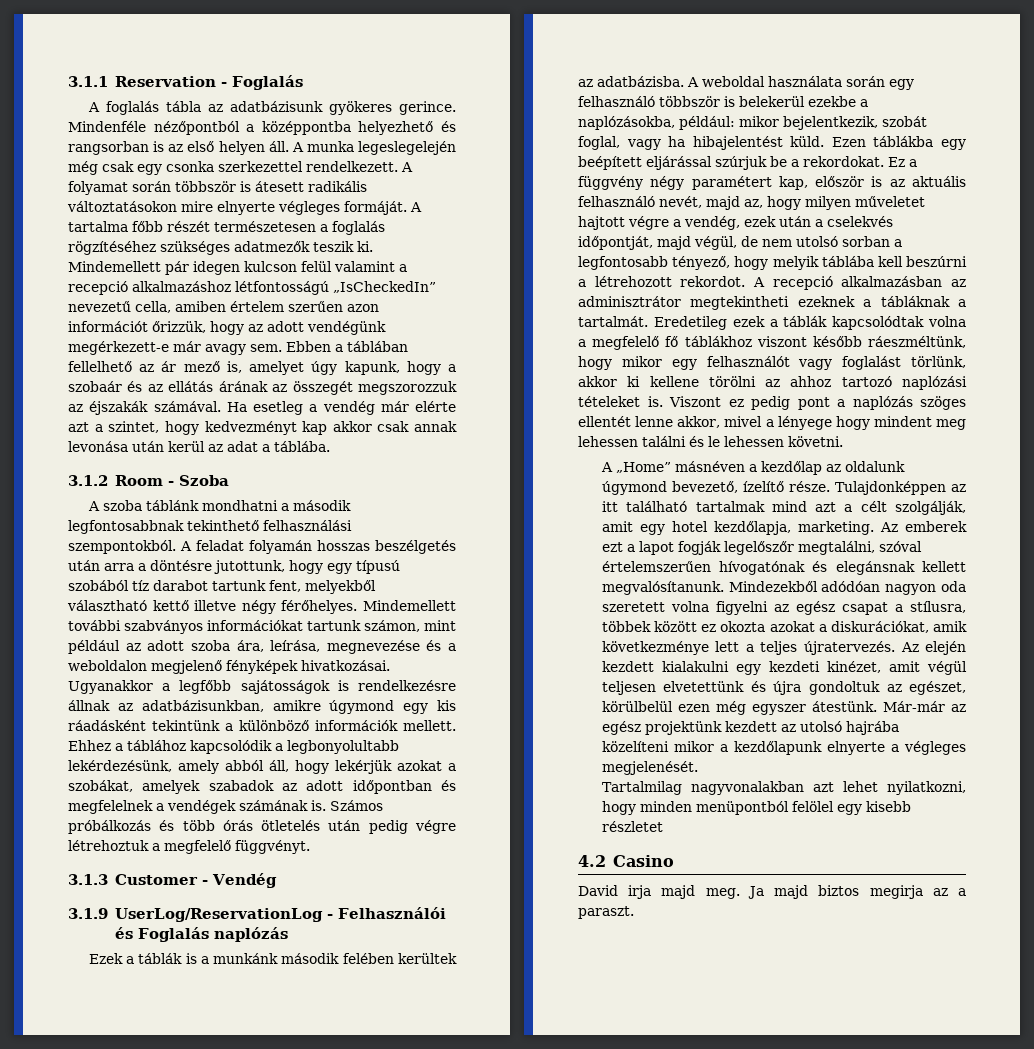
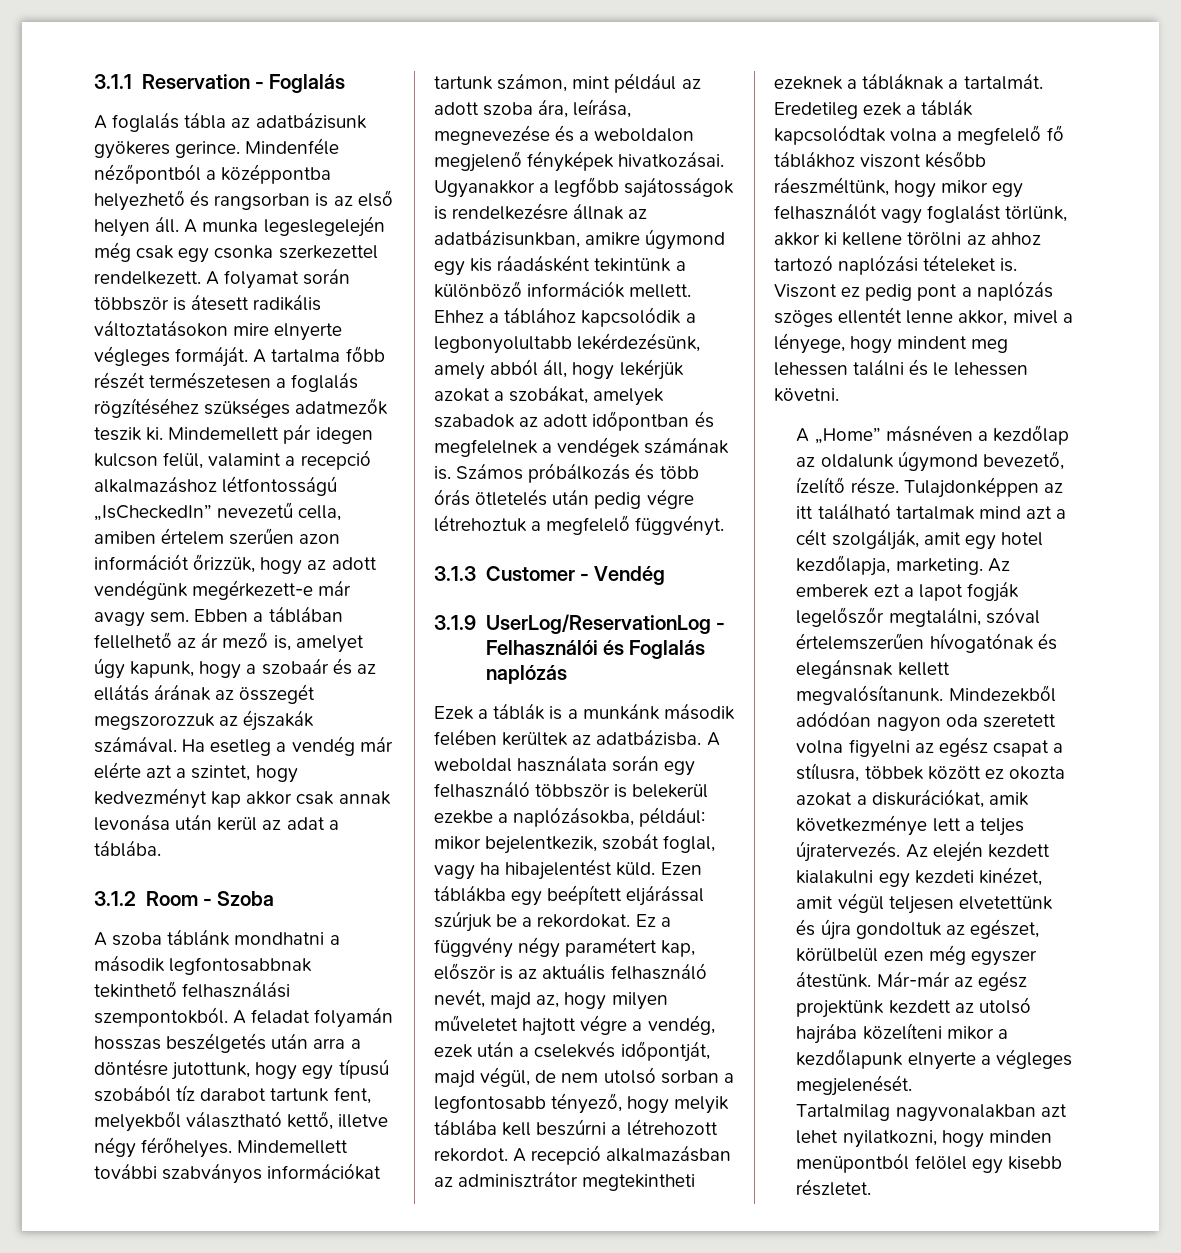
[301,261,332,272] felül -> [163,452,204,469] felül,
[152,600,189,611] kettő -> [287,1111,334,1130] kettő,
[777,416,832,430] lényege -> [774,333,845,354] lényege,
[601,821,663,832] [578,855,674,867] [578,885,966,899] [578,906,634,919] részletet // 4.2 Casino // David irja majd meg. Ja majd biztos megirja az a paraszt. -> [796,1179,872,1196] részletet.

